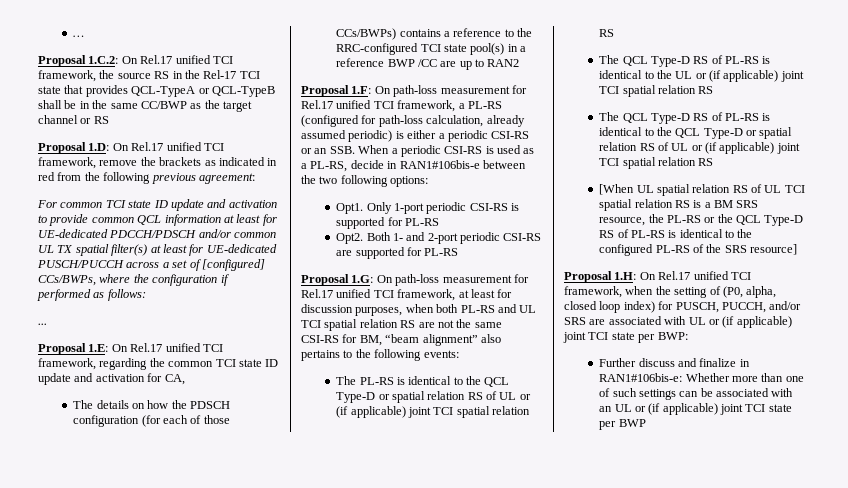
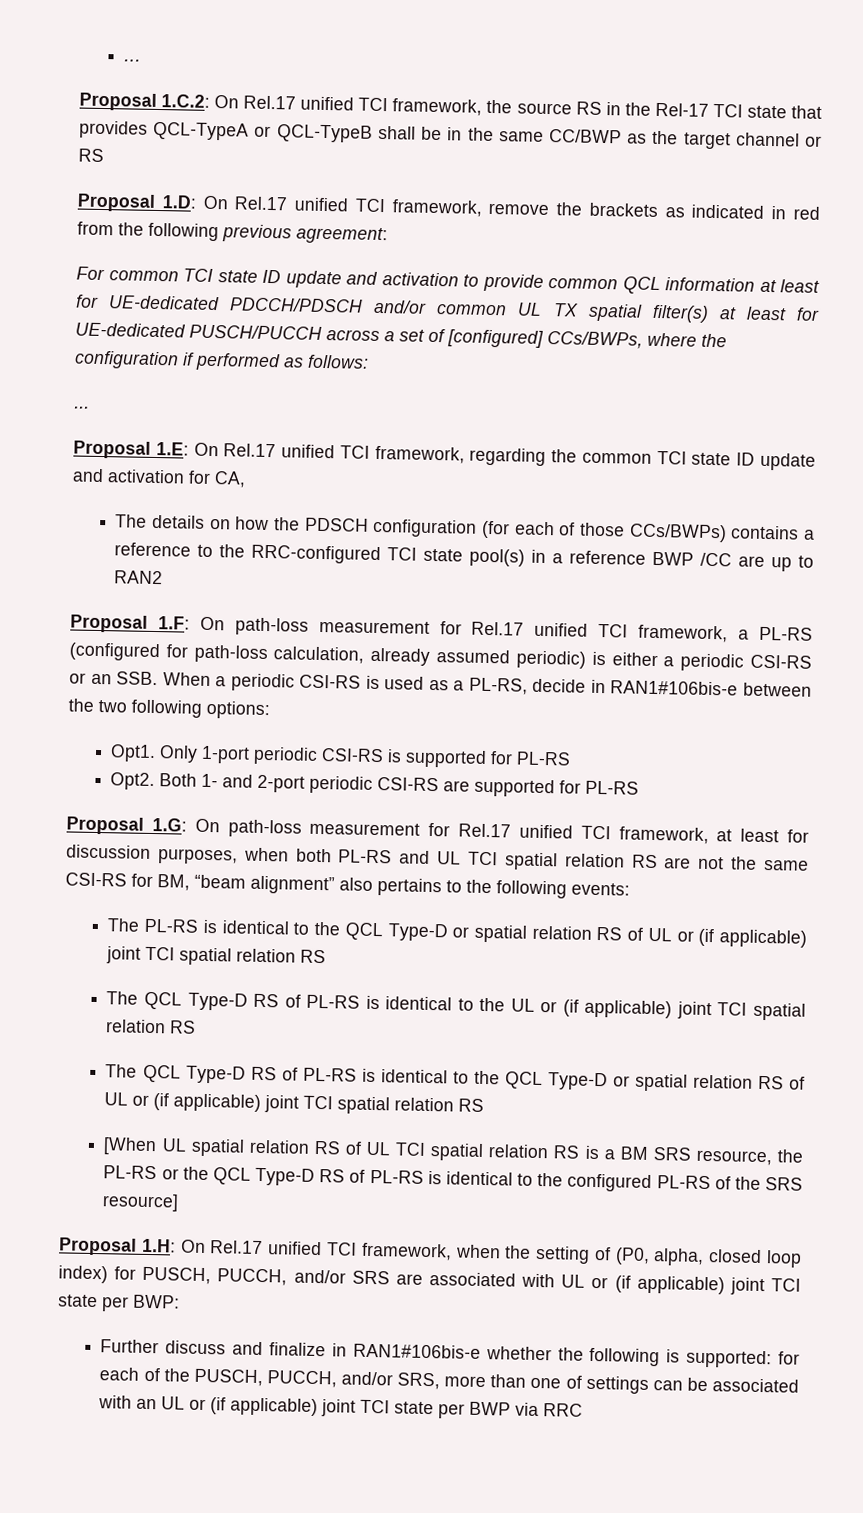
[599,373,730,382] RAN1#106bis-e: Whether -> [352,1343,800,1369] [99,1367,441,1390] RAN1#106bis-e whether the following is supported: for each of the PUSCH, PUCCH, and/or SRS,
[612,388,637,397] such -> (582, 1382) none
(646, 423) none -> [515,1402,584,1417] via RRC

